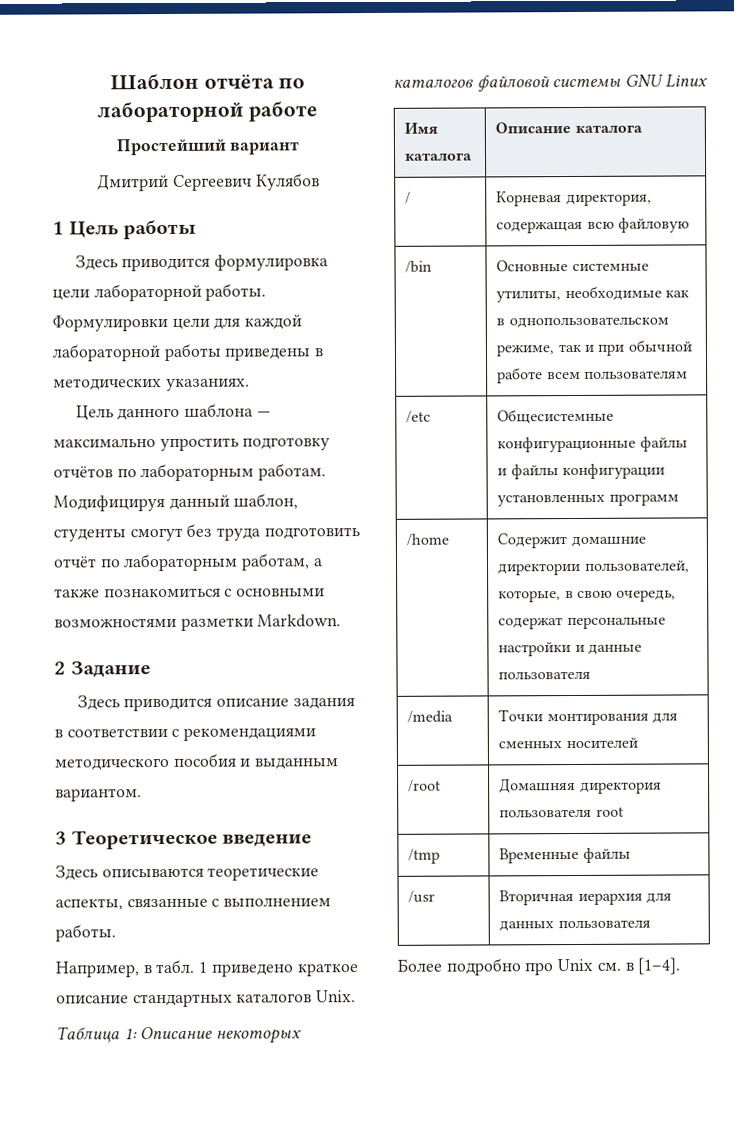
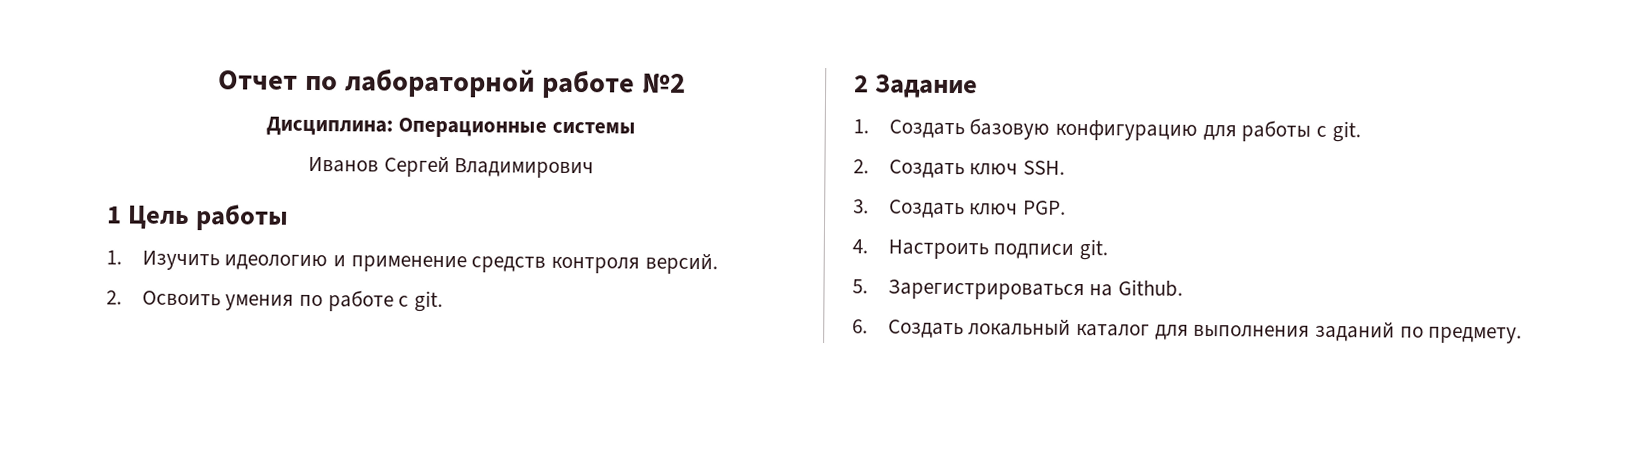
[109,73,274,90] Шаблон отчёта -> [218,70,299,90] Отчет
[115,138,300,156] [97,173,320,192] [52,219,197,240] [74,254,329,272] [52,283,267,302] [52,314,303,332] [52,343,324,362] [53,378,250,391] [75,403,271,421] [53,437,331,452] [53,463,327,482] [53,493,299,512] [53,523,360,542] [53,553,323,572] [54,587,326,598] [54,614,342,631] [54,661,151,678] [76,695,355,712] [54,727,317,741] [54,753,340,771] [55,788,142,802] [55,829,313,850] [55,865,320,881] [55,897,332,911] [55,924,116,942] [55,959,359,978] [56,990,357,1008] [56,1026,303,1044] [393,74,708,92] [404,122,439,134] [404,152,474,161] [495,122,643,134] [405,191,412,204] [496,191,652,207] [496,217,691,234] [405,260,433,273] [496,260,649,272] [496,285,690,303] [496,316,669,329] [496,339,692,357] [497,367,689,384] [406,410,432,423] [497,408,615,425] [497,436,688,453] [497,463,666,480] [497,493,679,507] [406,533,450,546] [497,533,646,549] [497,560,690,576] [498,589,677,603] [498,616,666,630] [498,642,643,657] [498,670,592,680] [407,710,454,723] [498,709,679,726] [498,737,638,749] [408,779,442,792] [499,777,662,794] [499,806,624,818] [408,848,441,864] [499,847,631,864] [408,890,436,903] [499,890,673,906] [499,919,651,932] [397,957,682,976] // Простейший вариант // Дмитрий Сергеевич Кулябов // 1 Цель работы // Здесь приводится формулировка цели лабораторной работы. Формулировки цели для каждой лабораторной работы приведены в методических указаниях. // Цель данного шаблона — максимально упростить подготовку отчётов по лабораторным работам. Модифицируя данный шаблон, студенты смогут без труда подготовить отчёт по лабораторным работам, а также познакомиться с основными возможностями разметки Markdown. // 2 Задание // Здесь приводится описание задания в соответствии с рекомендациями методического пособия и выданным вариантом. // 3 Теоретическое введение // Здесь описываются теоретические аспекты, связанные с выполнением работы. // Например, в табл. 1 приведено краткое описание стандартных каталогов Unix. // Таблица 1: Описание некоторых каталогов файловой системы GNU Linux // Имя каталога | Описание каталога // / | Корневая директория, содержащая всю файловую // /bin | Основные системные утилиты, необходимые как в однопользовательском режиме, так и при обычной работе всем пользователям // /etc | Общесистемные конфигурационные файлы и файлы конфигурации установленных программ // /home | Содержит домашние директории пользователей, которые, в свою очередь, содержат персональные настройки и данные пользователя // /media | Точки монтирования для сменных носителей // /root | Домашняя директория пользователя root // /tmp | Временные файлы // /usr | Вторичная иерархия для данных пользователя // Более подробно про Unix см. в [1–4]. -> [641,73,686,94] [266,116,636,138] [307,155,595,179] [106,204,290,231] [106,250,718,275] [106,290,443,313] [854,74,979,99] [853,118,1361,143] [853,159,1065,179] [853,199,1066,219] [852,239,1108,261] [852,279,1183,301] [852,318,1523,344] №2 // Дисциплина: Операционные системы // Иванов Сергей Владимирович // 1 Цель работы // 1. Изучить идеологию и применение средств контроля версий. // 2. Освоить умения по работе с git. // 2 Задание // 1. Создать базовую конфигурацию для работы с git. // 2. Создать ключ SSH. // 3. Создать ключ PGP. // 4. Настроить подписи git. // 5. Зарегистрироваться на Github. // 6. Создать локальный каталог для выполнения заданий по предмету.

